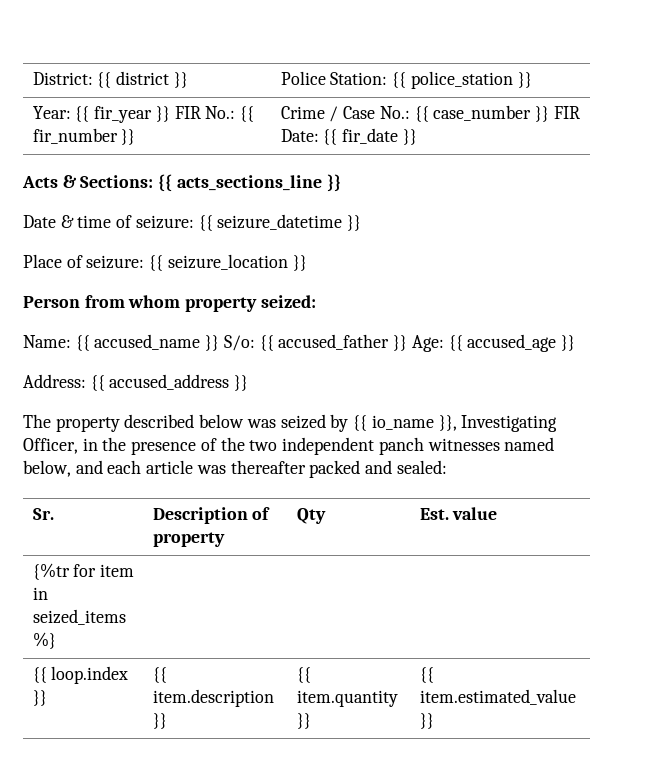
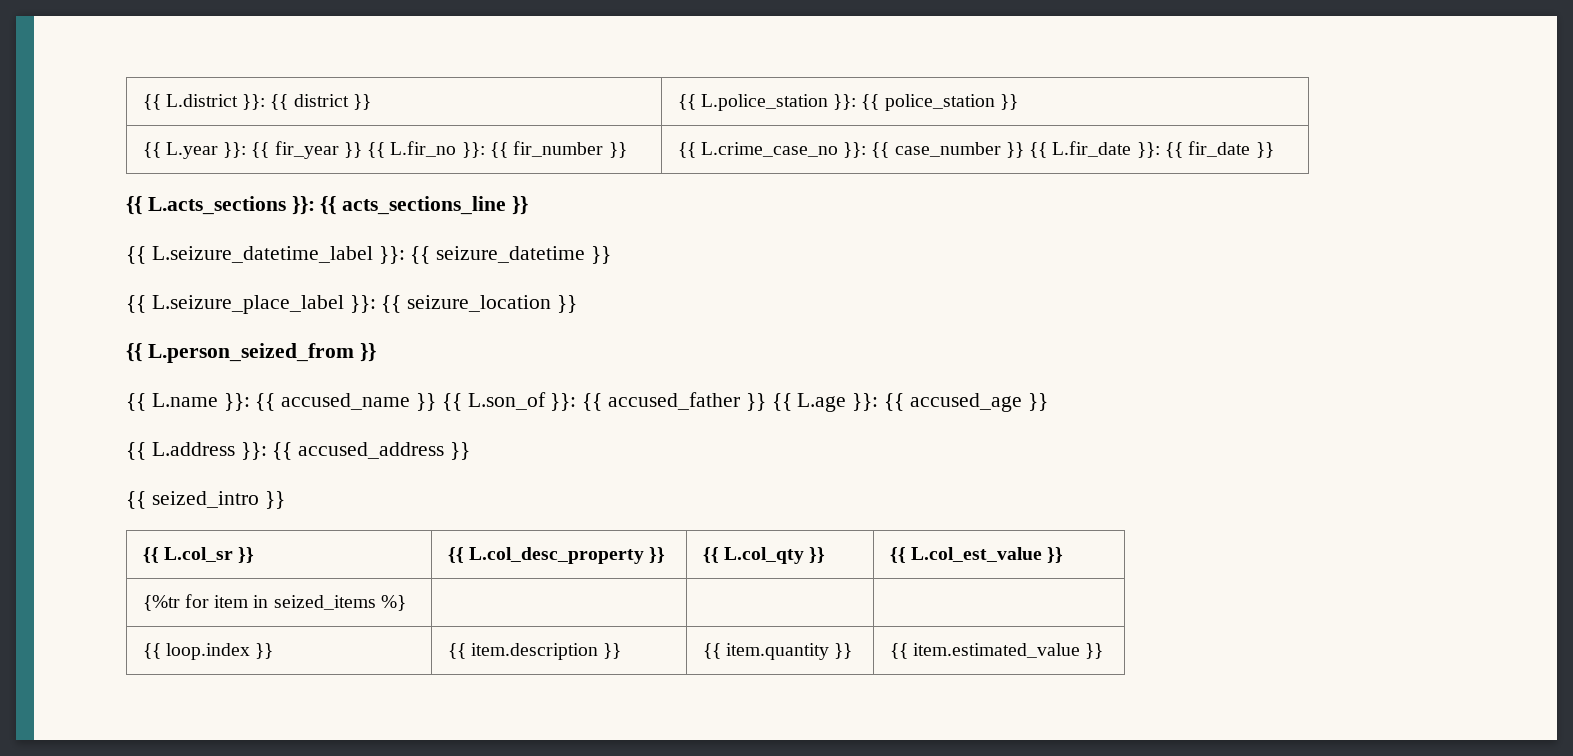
[32,72,93,85] District: -> [142,94,266,110] {{ L.district }}:
[280,71,388,85] Police Station: -> [677,94,857,111] {{ L.police_station }}:
[32,106,255,123] [32,128,136,145] [280,105,580,122] [280,129,319,142] Year: {{ fir_year }} FIR No.: {{ fir_number }} | Crime / Case No.: {{ case_number }} FIR Date: -> [142,141,627,159] [677,141,1160,158] {{ L.year }}: {{ fir_year }} {{ L.fir_no }}: {{ fir_number }} | {{ L.crime_case_no }}: {{ case_number }} {{ L.fir_date }}:
[22,175,154,188] Acts & Sections: -> [126,196,315,215] {{ L.acts_sections }}:
[23,215,194,229] Date & time of seizure: -> [126,246,405,264] {{ L.seizure_datetime_label }}:
[23,254,145,269] Place of seizure: -> [126,295,376,314] {{ L.seizure_place_label }}:
[23,295,316,312] [23,334,444,352] Person from whom property seized: // Name: {{ accused_name }} S/o: {{ accused_father }} Age: -> [126,343,376,363] [126,392,879,412] {{ L.person_seized_from }} // {{ L.name }}: {{ accused_name }} {{ L.son_of }}: {{ accused_father }} {{ L.age }}:
[23,374,86,388] Address: -> [126,442,267,460] {{ L.address }}:
[23,414,558,432] [23,437,555,455] [23,460,447,478] [32,508,54,520] [152,507,271,524] [152,532,225,547] [296,508,326,524] [419,507,498,520] The property described below was seized by {{ io_name }}, Investigating Officer, in the presence of the two independent panch witnesses named below, and each article was thereafter packed and sealed: // Sr. | Description of property | Qty | Est. value -> [126,491,285,509] [142,547,255,563] [447,547,666,564] [702,547,826,564] [889,547,1064,563] {{ seized_intro }} // {{ L.col_sr }} | {{ L.col_desc_property }} | {{ L.col_qty }} | {{ L.col_est_value }}

